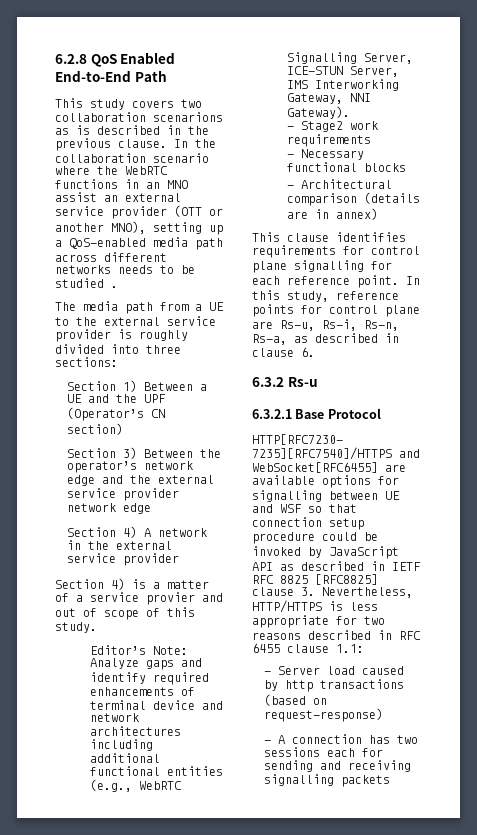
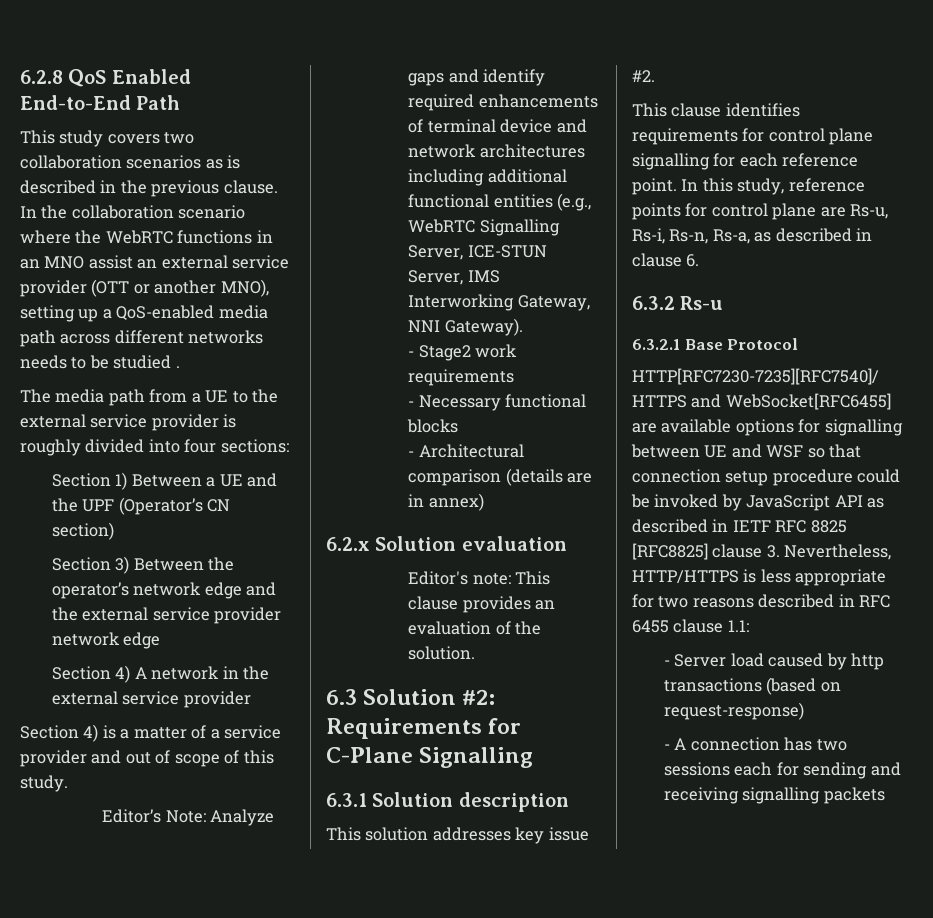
[153,112,223,122] scenarions -> [126,155,202,169] scenarios
[146,345,181,354] three -> [184,439,217,453] four
[146,592,195,605] provier -> [20,750,87,767] provider
(379, 214) none -> [326,536,567,551] [408,571,551,585] [408,596,556,613] [408,621,542,635] [408,646,476,660] [326,689,496,705] [326,718,522,739] [326,747,534,768] [326,792,569,812] [326,827,589,844] [632,70,655,82] // 6.2.x Solution evaluation // Editor's note: This clause provides an evaluation of the solution. // 6.3 Solution #2: Requirements for C-Plane Signalling // 6.3.1 Solution description // This solution addresses key issue #2.

